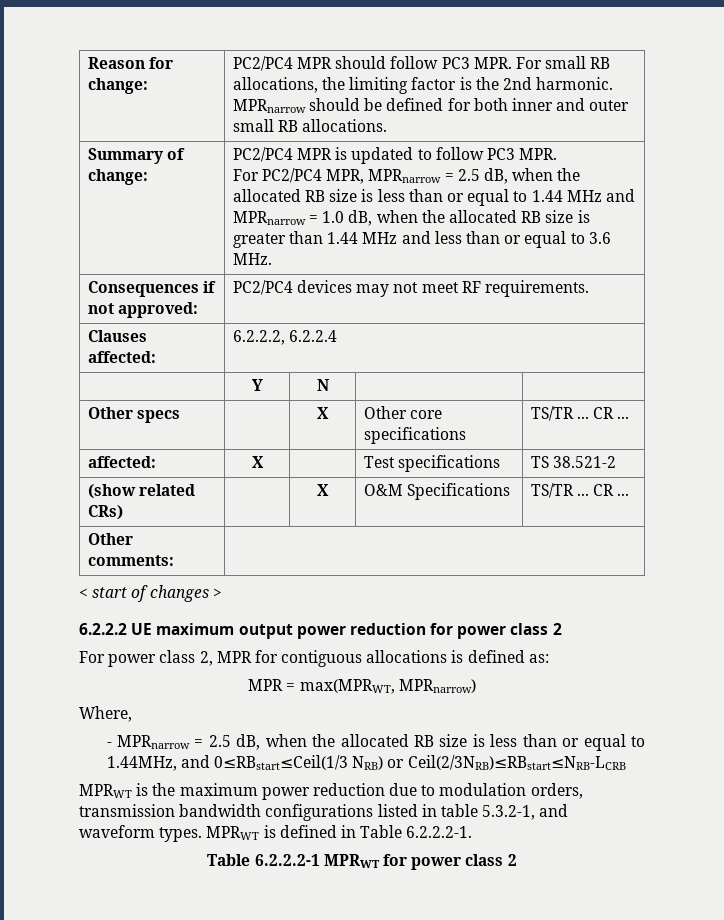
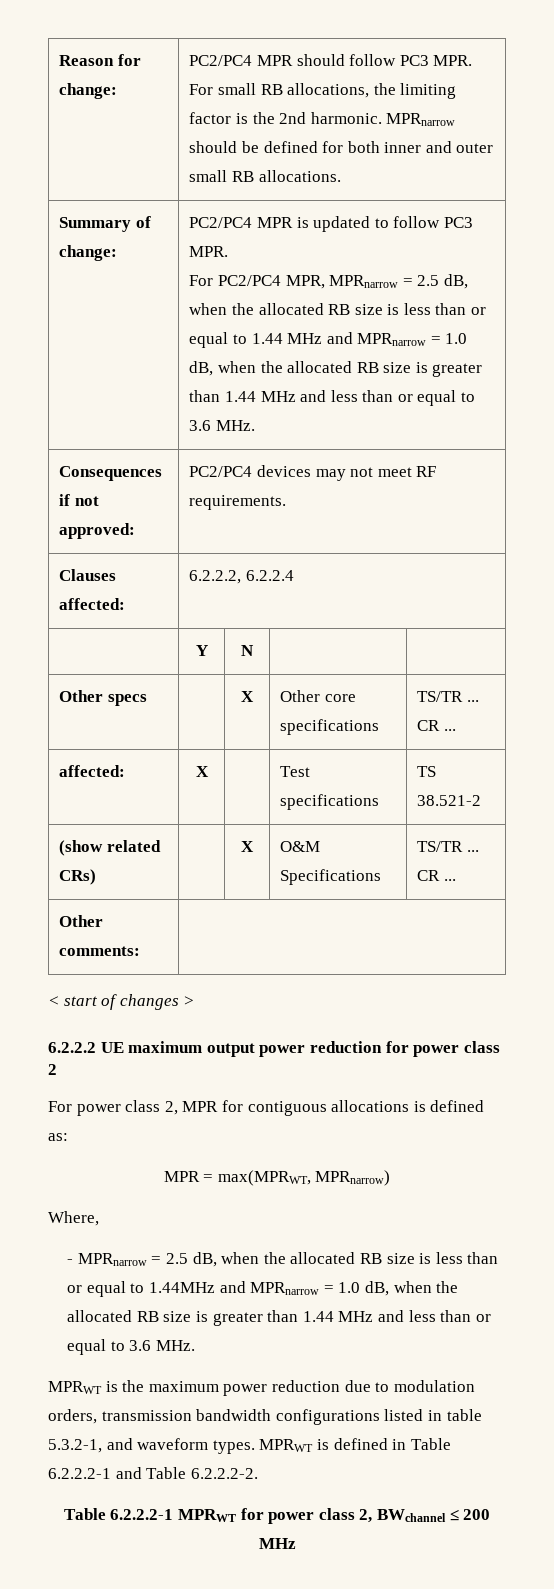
[106,755,626,771] 1.44MHz, and 0≤RBstart≤Ceil(1/3 NRB) or Ceil(2/3NRB)≤RBstart≤NRB-LCRB -> [149,1281,459,1296] [67,1310,491,1326] [67,1339,196,1355] 1.44MHz and MPRnarrow = 1.0 dB, when the allocated RB size is greater than 1.44 MHz and less than or equal to 3.6 MHz.
[406,826,473,838] 6.2.2.2-1. -> [48,1467,258,1479] 6.2.2.2-1 and Table 6.2.2.2-2.
[507,854,517,866] 2 -> [359,1509,491,1523] [258,1538,296,1549] 2, BWchannel ≤ 200 MHz

